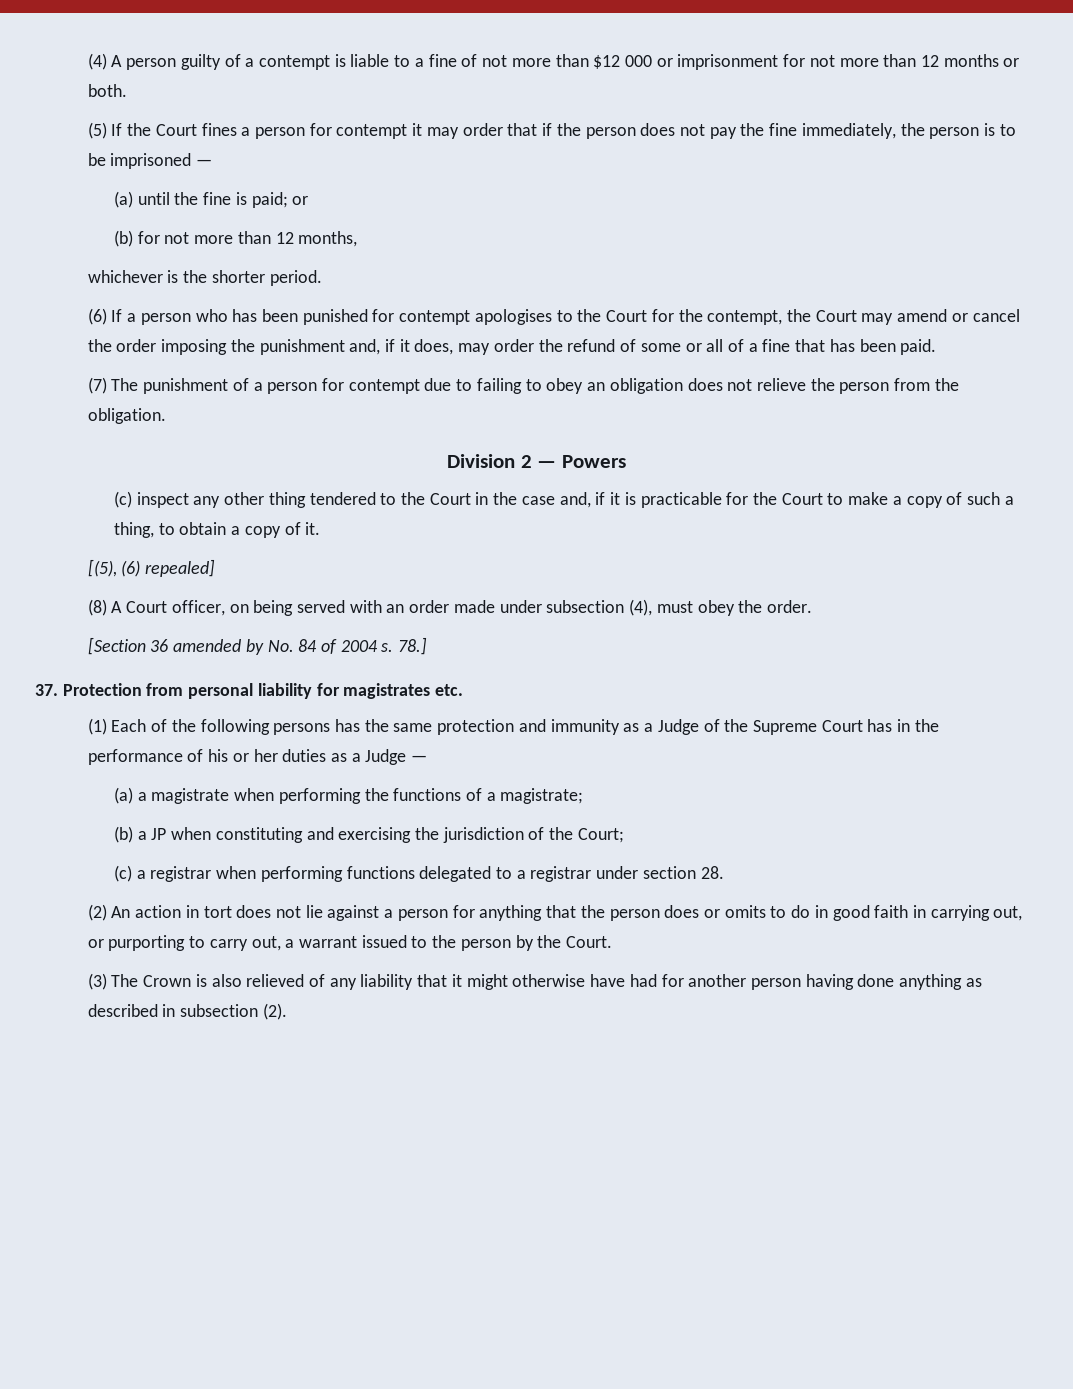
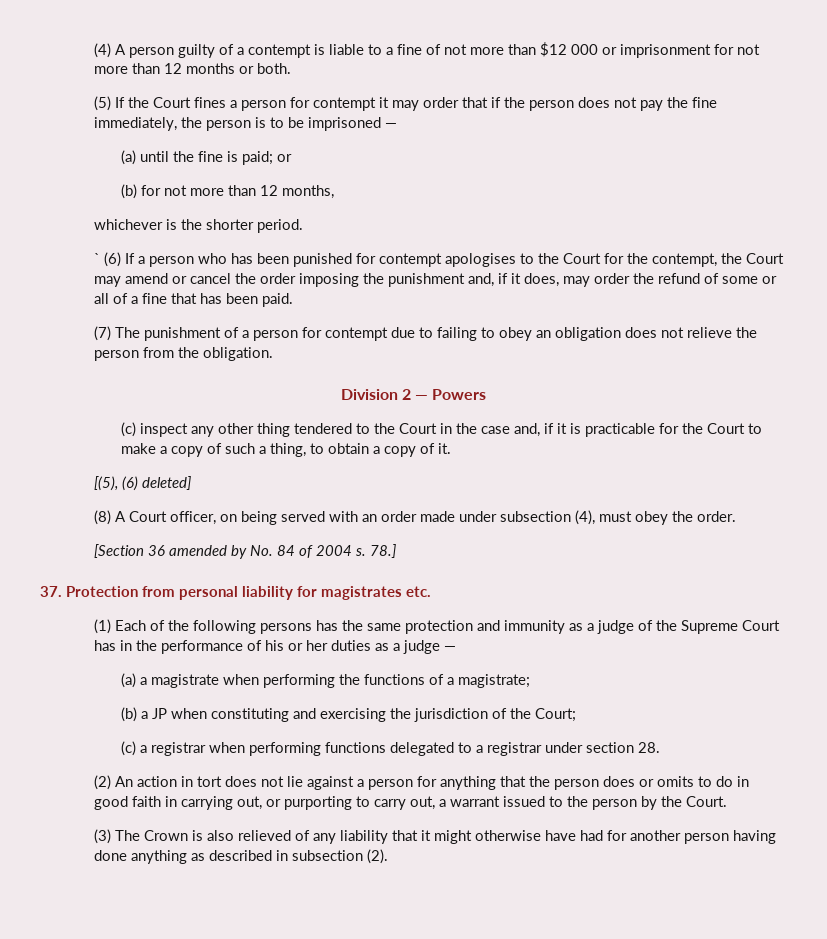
(322, 278) none -> [94,253,101,264] `
[145,559,216,577] repealed] -> [142,476,192,490] deleted]
[657,719,699,735] Judge -> [597,620,635,634] judge
[365,749,407,765] Judge -> [403,640,441,654] judge

